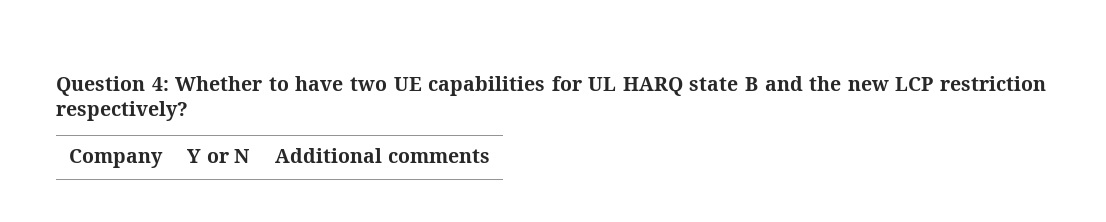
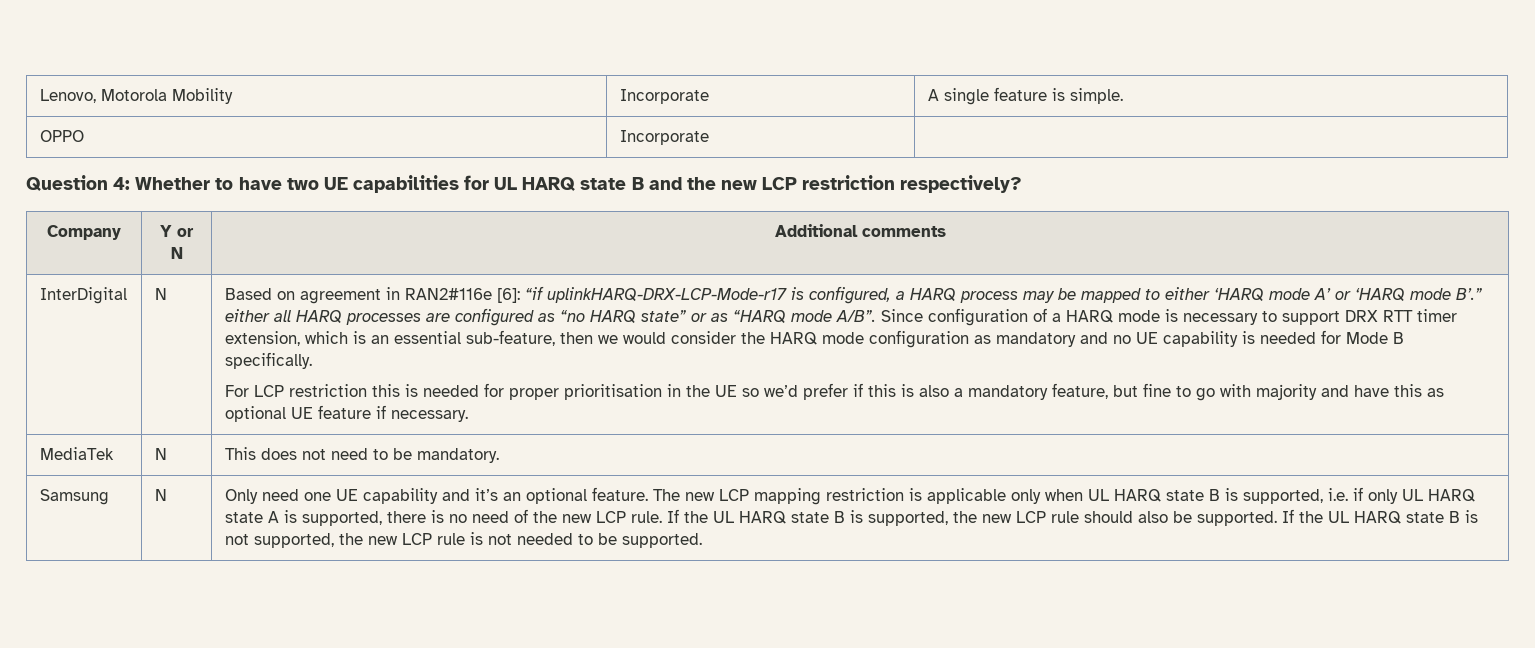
(56, 86) none -> [39,88,233,104] [619,89,709,104] [927,87,1123,105] [39,130,84,142] [619,130,709,145] Lenovo, Motorola Mobility | Incorporate | A single feature is simple. // OPPO | Incorporate | //
(490, 156) none -> [39,287,127,304] [154,288,167,300] [224,286,1482,304] [224,308,1457,326] [224,330,1404,348] [224,352,312,369] [224,383,1444,401] [224,405,468,422] [39,447,114,460] [154,448,167,460] [224,447,499,463] [39,489,109,505] [154,489,167,501] [224,487,1475,505] [224,509,1478,526] [224,532,702,548] // InterDigital | N | Based on agreement in RAN2#116e [6]: “if uplinkHARQ-DRX-LCP-Mode-r17 is configured, a HARQ process may be mapped to either ‘HARQ mode A’ or ‘HARQ mode B’.” either all HARQ processes are configured as “no HARQ state” or as “HARQ mode A/B”. Since configuration of a HARQ mode is necessary to support DRX RTT timer extension, which is an essential sub-feature, then we would consider the HARQ mode configuration as mandatory and no UE capability is needed for Mode B specifically. // For LCP restriction this is needed for proper prioritisation in the UE so we’d prefer if this is also a mandatory feature, but fine to go with majority and have this as optional UE feature if necessary. // MediaTek | N | This does not need to be mandatory. // Samsung | N | Only need one UE capability and it’s an optional feature. The new LCP mapping restriction is applicable only when UL HARQ state B is supported, i.e. if only UL HARQ state A is supported, there is no need of the new LCP rule. If the UL HARQ state B is supported, the new LCP rule should also be supported. If the UL HARQ state B is not supported, the new LCP rule is not needed to be supported.

